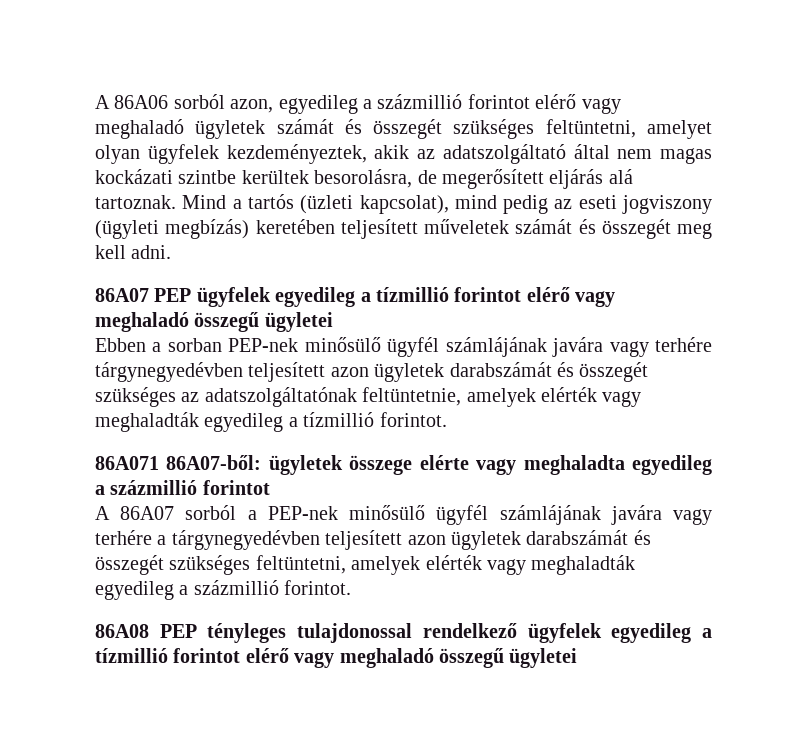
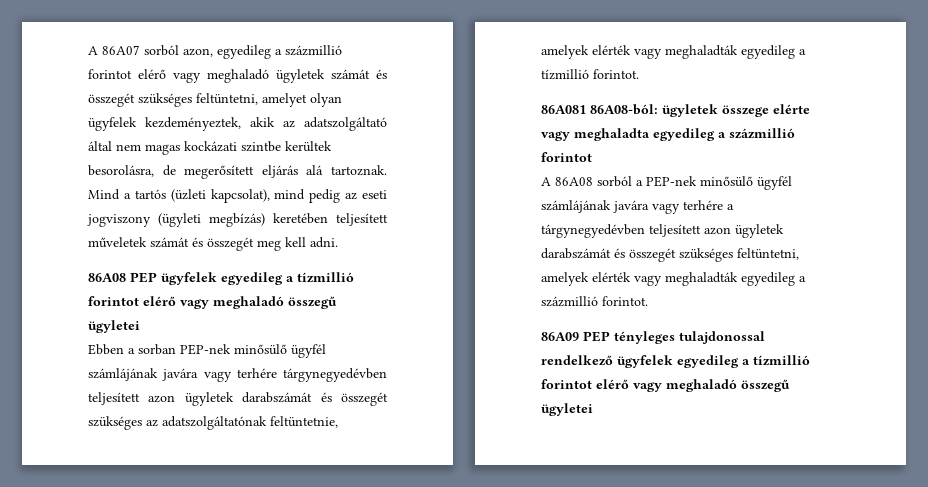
[95,95,169,109] A 86A06 -> [88,45,140,55] A 86A07
[95,288,149,302] 86A07 -> [88,273,126,282] 86A08
[95,455,262,470] 86A071 86A07-ből: -> [541,104,658,115] 86A081 86A08-ból:
[120,506,175,520] 86A07 -> [555,177,593,186] 86A08
[95,624,149,638] 86A08 -> [541,332,579,341] 86A09

